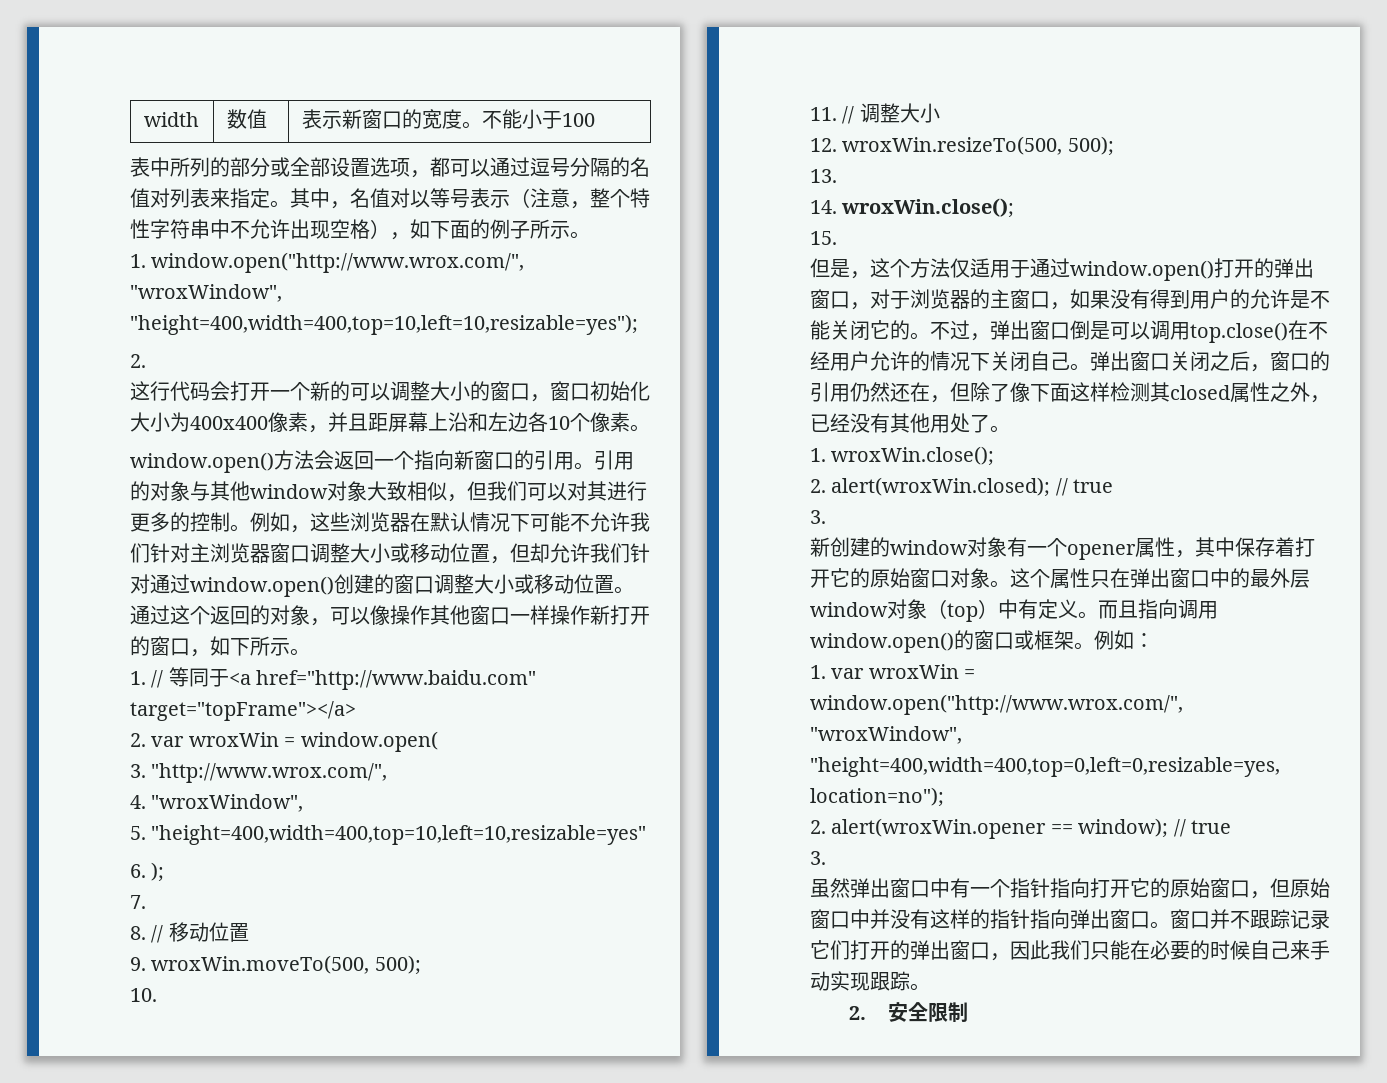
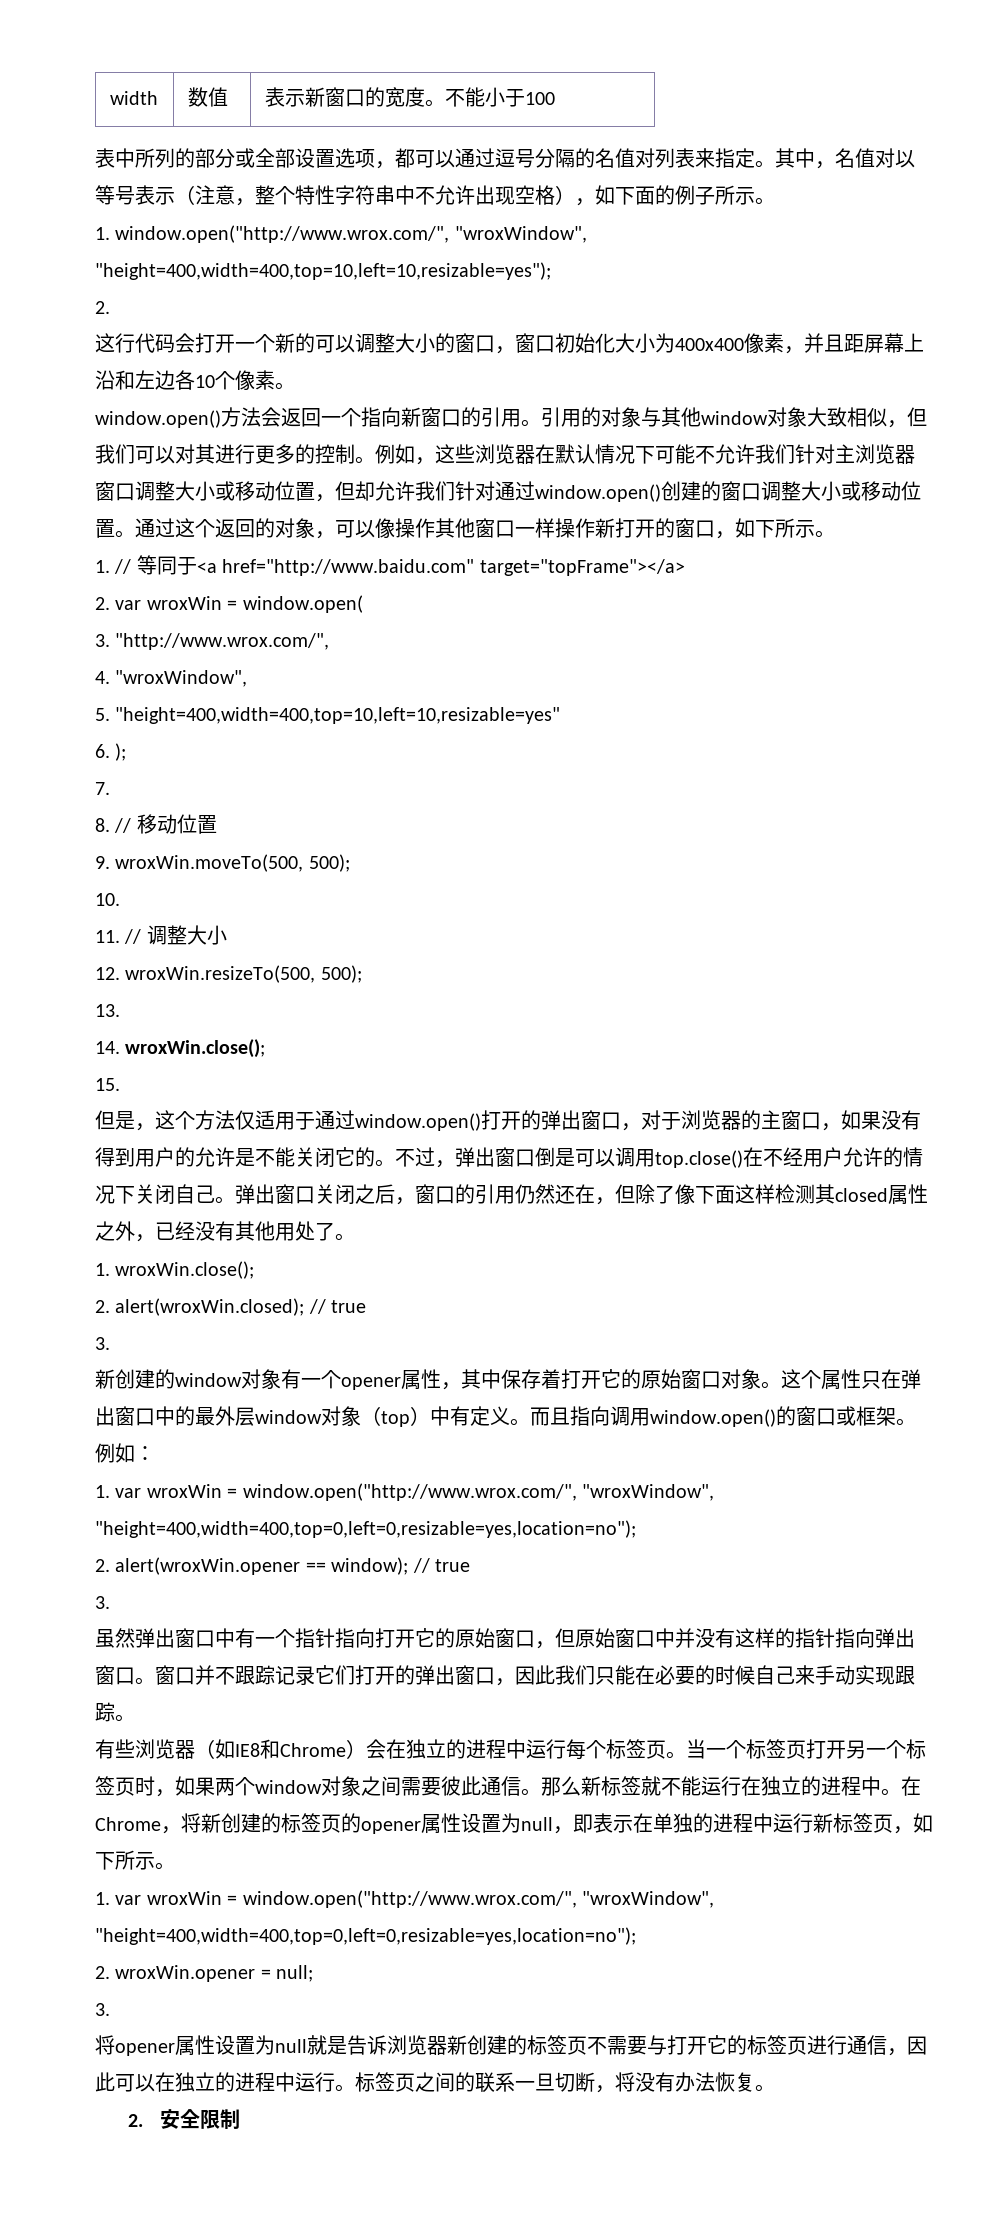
(930, 987) none -> [95,1739,926,1760] [95,1776,921,1797] [95,1813,933,1834] [95,1850,175,1870] [95,1890,714,1908] [95,1927,636,1945] [95,1965,314,1982] [95,2003,110,2016] [95,2035,927,2056] [95,2072,775,2093] // 有些浏览器（如IE8和Chrome）会在独立的进程中运行每个标签页。当一个标签页打开另一个标签页时，如果两个window对象之间需要彼此通信。那么新标签就不能运行在独立的进程中。在Chrome，将新创建的标签页的opener属性设置为null，即表示在单独的进程中运行新标签页，如下所示。 // 1. var wroxWin = window.open("http://www.wrox.com/", "wroxWindow", "height=400,width=400,top=0,left=0,resizable=yes,location=no"); // 2. wroxWin.opener = null; // 3. // 将opener属性设置为null就是告诉浏览器新创建的标签页不需要与打开它的标签页进行通信，因此可以在独立的进程中运行。标签页之间的联系一旦切断，将没有办法恢复。

